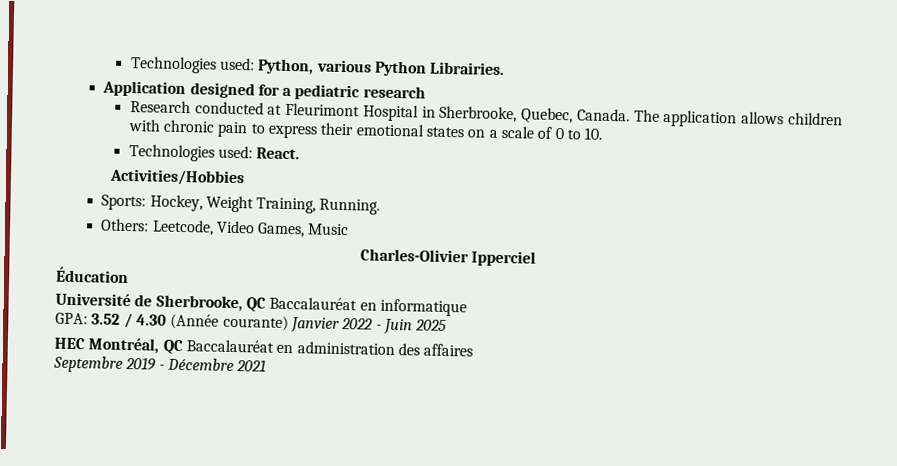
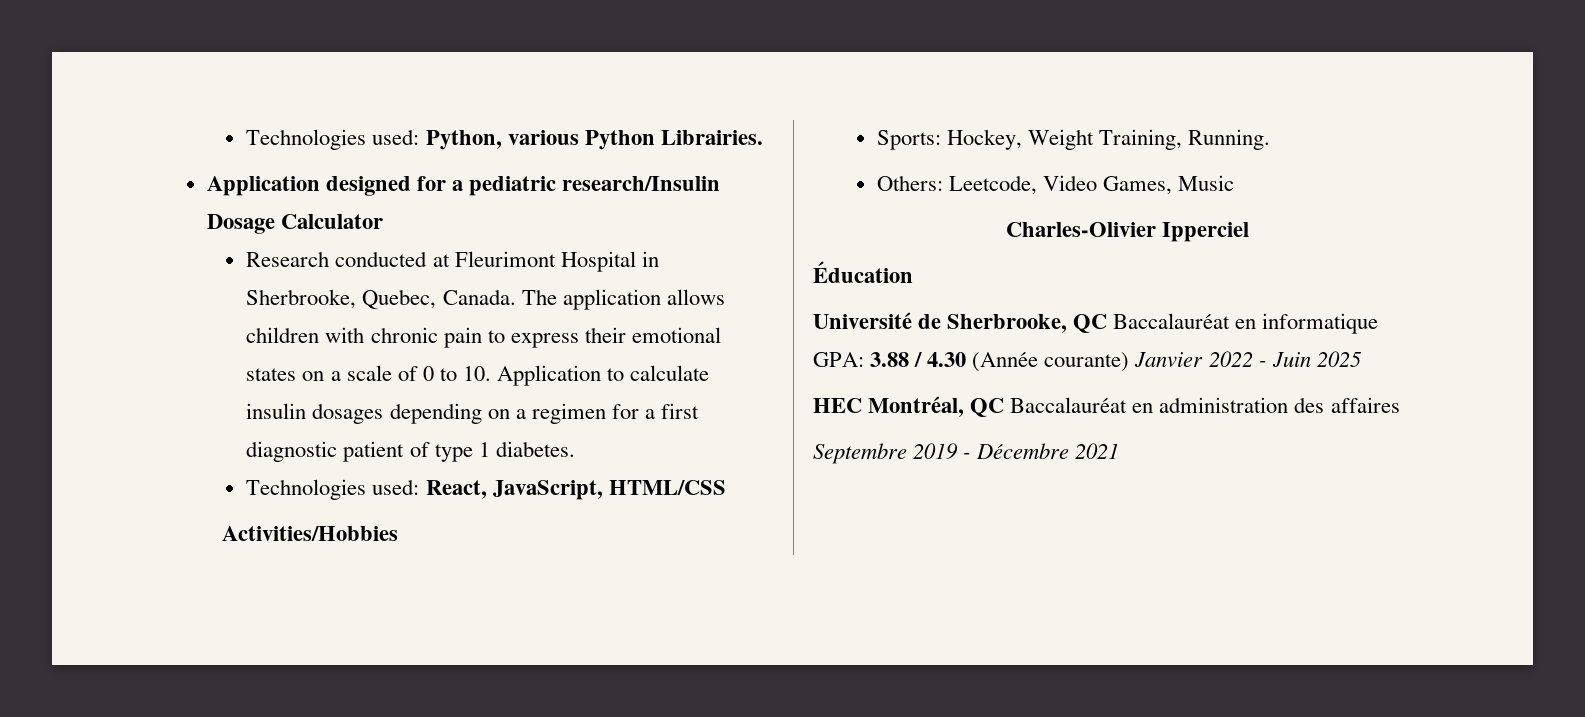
[362,85,426,99] research -> [562,176,721,191] [207,214,384,234] research/Insulin Dosage Calculator
[128,144,301,162] // Technologies used: React. -> [497,365,710,386] [246,403,700,424] [246,441,575,462] [246,479,726,500] Application to calculate insulin dosages depending on a regimen for a first diagnostic patient of type 1 diabetes. // Technologies used: React, JavaScript, HTML/CSS
[91,313,121,325] 3.52 -> [870,352,910,367] 3.88

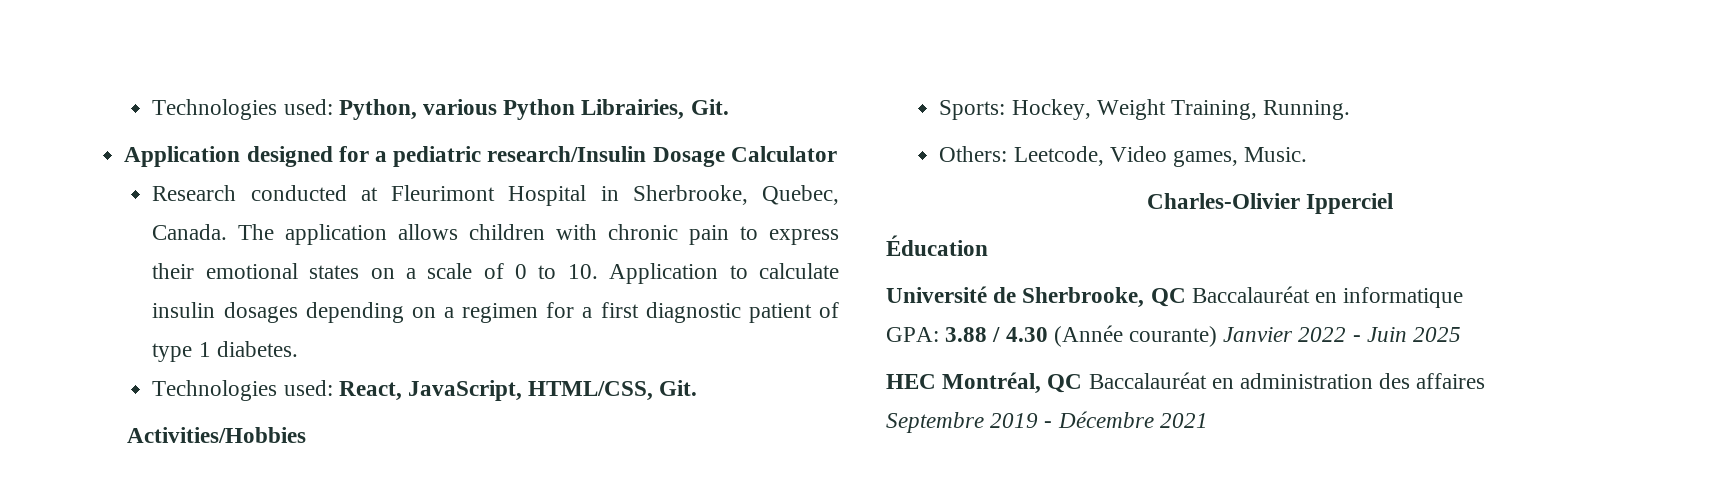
[660,130,763,145] Librairies. -> [581,99,729,120] Librairies, Git.
[608,480,726,495] HTML/CSS -> [528,380,698,401] HTML/CSS, Git.
[1103,175,1235,195] Games, Music -> [1172,147,1308,167] games, Music.

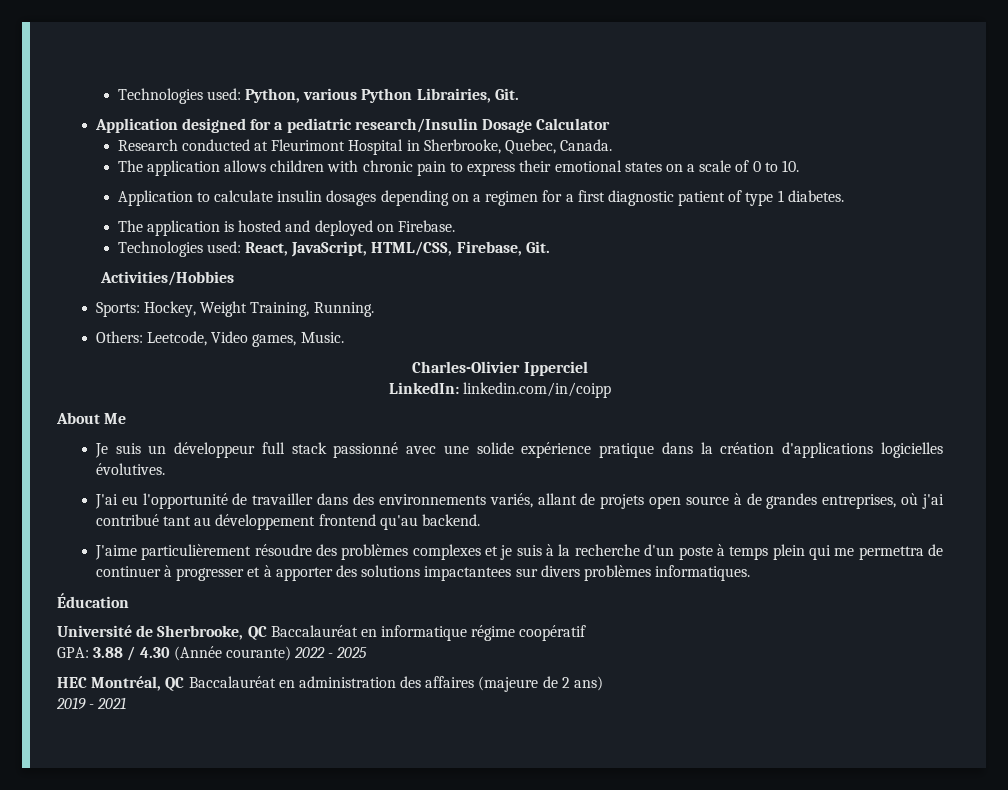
(228, 232) none -> (613, 145) //
(598, 271) none -> (800, 166) //
(298, 349) none -> [117,220,456,236] // The application is hosted and deployed on Firebase.
(654, 391) none -> [456,241,522,256] Firebase,
(1394, 203) none -> [388,382,612,398] [56,412,127,424] [94,442,943,458] [95,463,165,475] [94,493,945,509] [95,514,480,530] [94,544,943,560] [95,565,751,581] // LinkedIn: linkedin.com/in/coipp // About Me // Je suis un développeur full stack passionné avec une solide expérience pratique dans la création d'applications logicielles évolutives. // J'ai eu l'opportunité de travailler dans des environnements variés, allant de projets open source à de grandes entreprises, où j'ai contribué tant au développement frontend qu'au backend. // J'aime particulièrement résoudre des problèmes complexes et je suis à la recherche d'un poste à temps plein qui me permettra de continuer à progresser et à apporter des solutions impactantees sur divers problèmes informatiques.
(1464, 297) none -> [471,625,587,641] régime coopératif
[1223,327,1294,342] Janvier -> (291, 653) none
[1366,327,1407,342] Juin -> (334, 655) none
[886,412,984,433] // Septembre -> [478,676,604,692] (majeure de 2 ans) //
[1057,411,1154,428] Décembre -> (95, 706) none

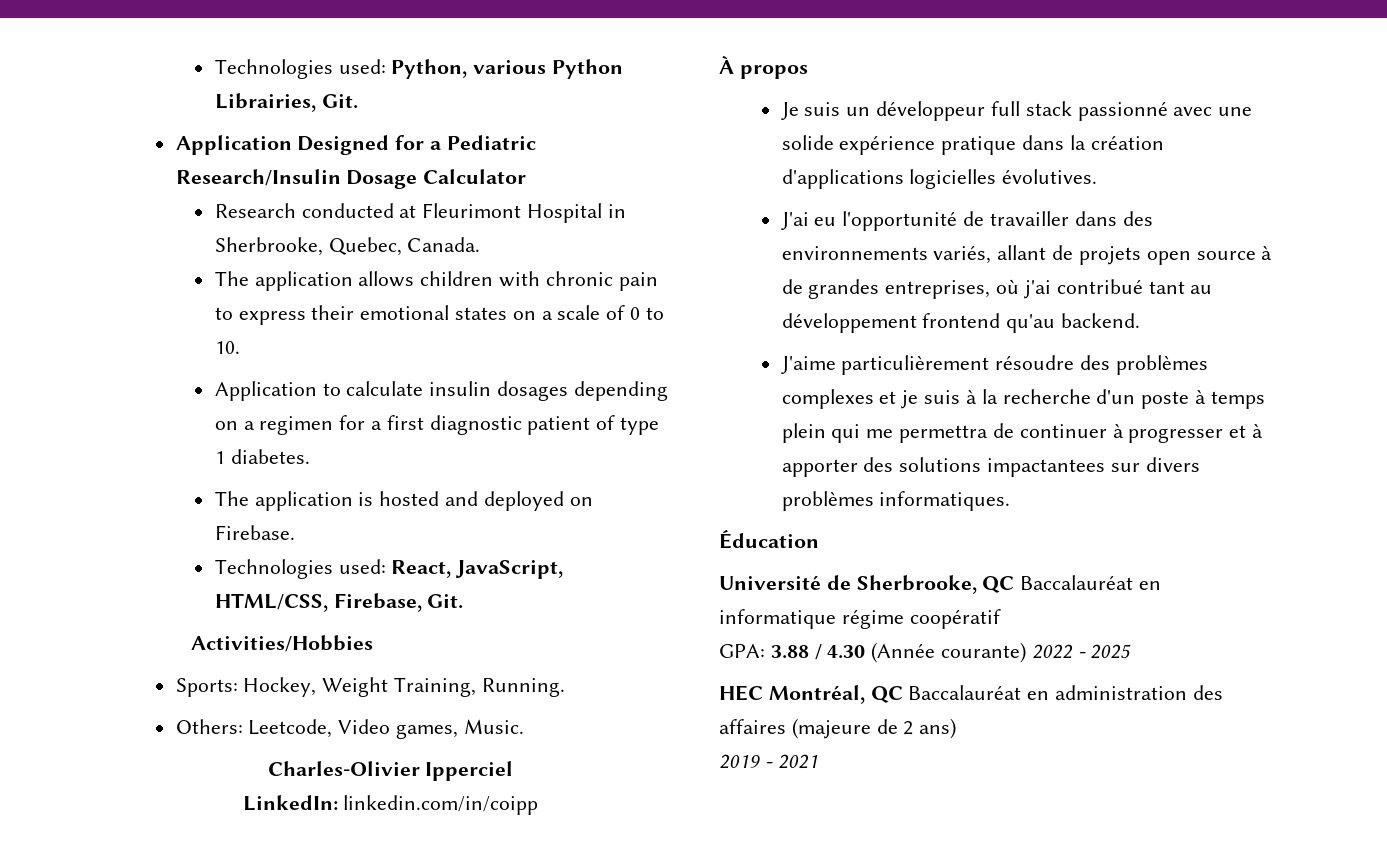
[182,118,478,133] designed for a pediatric research/Insulin -> [297,135,536,155] [175,169,341,186] Designed for a Pediatric Research/Insulin
[56,412,127,424] About Me -> [719,55,808,79] À propos

